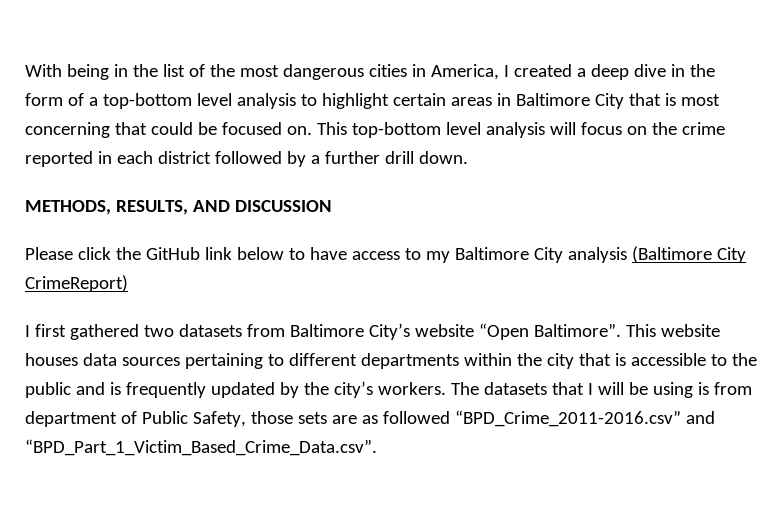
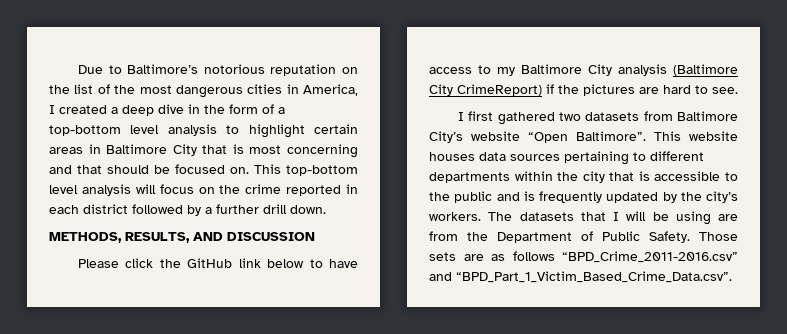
[25,64,128,80] With being in -> [78,64,358,76] Due to Baltimore’s notorious reputation on
[114,122,193,135] that could -> [49,165,149,174] and that should
(128, 283) none -> [546,84,738,96] if the pictures are hard to see.
[697,382,752,395] [25,411,293,427] is from department of Public Safety, those -> [718,214,738,221] [429,231,738,243] are from the Department of Public Safety. Those
[382,411,450,424] followed -> [512,251,555,261] follows

